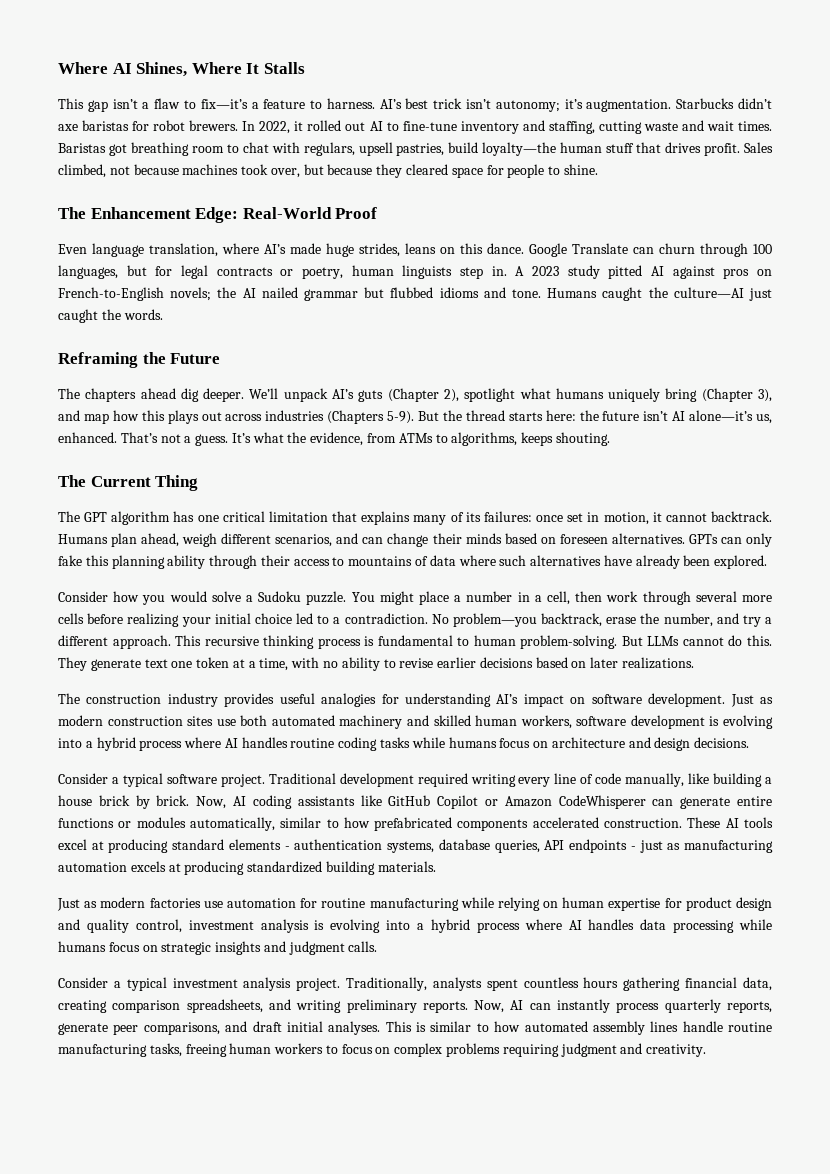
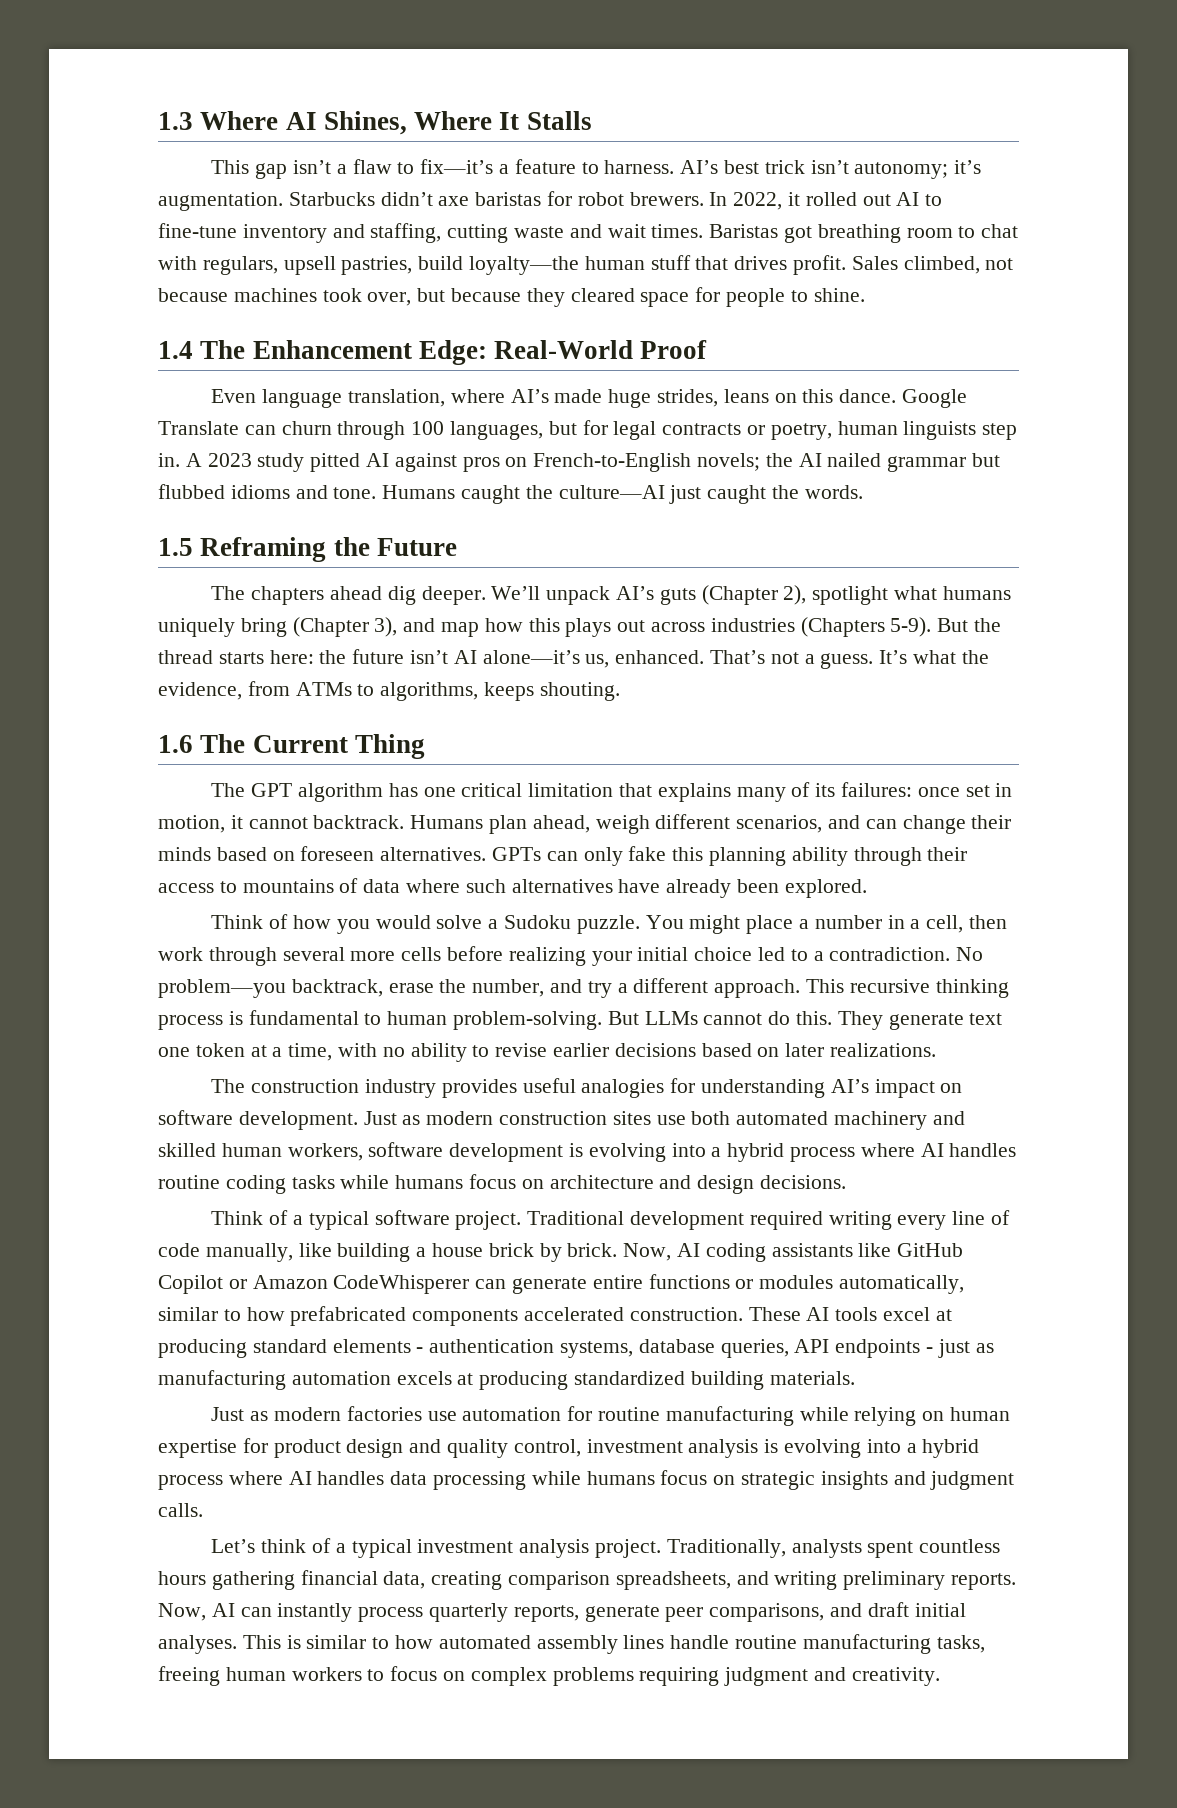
(58, 68) none -> [158,112,193,130] 1.3
(598, 169) none -> [158,341,193,359] 1.4
(163, 314) none -> [158,538,193,556] 1.5
(610, 439) none -> [158,735,193,753] 1.6
[58,591,108,602] Consider -> [211,914,289,929] Think of
[58,773,108,784] Consider -> [211,1210,289,1225] Think of
[58,977,108,988] Consider -> [211,1538,331,1553] Let’s think of

